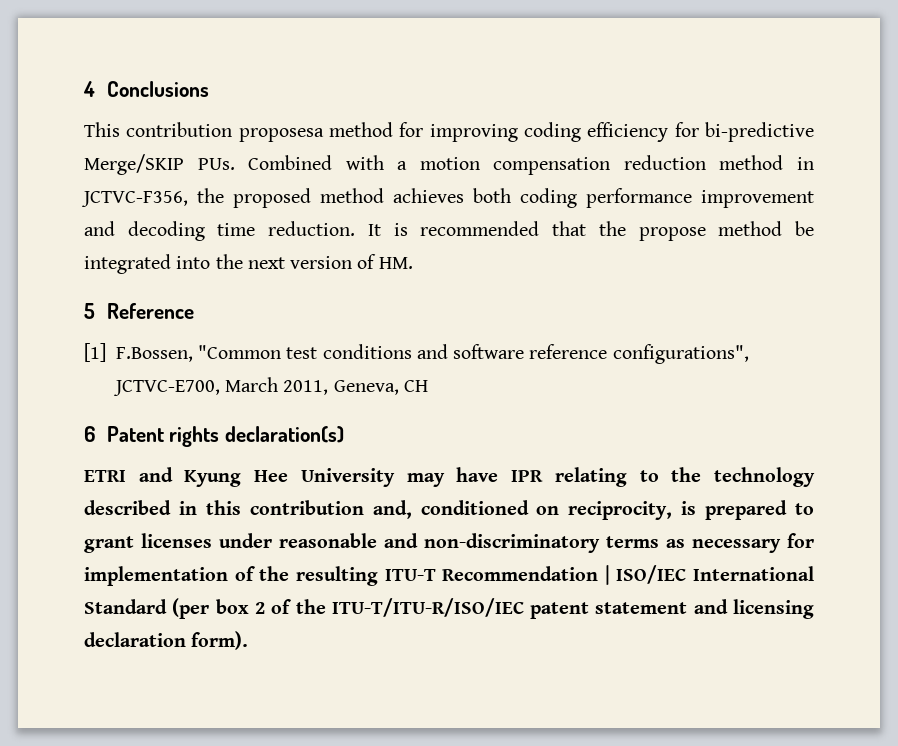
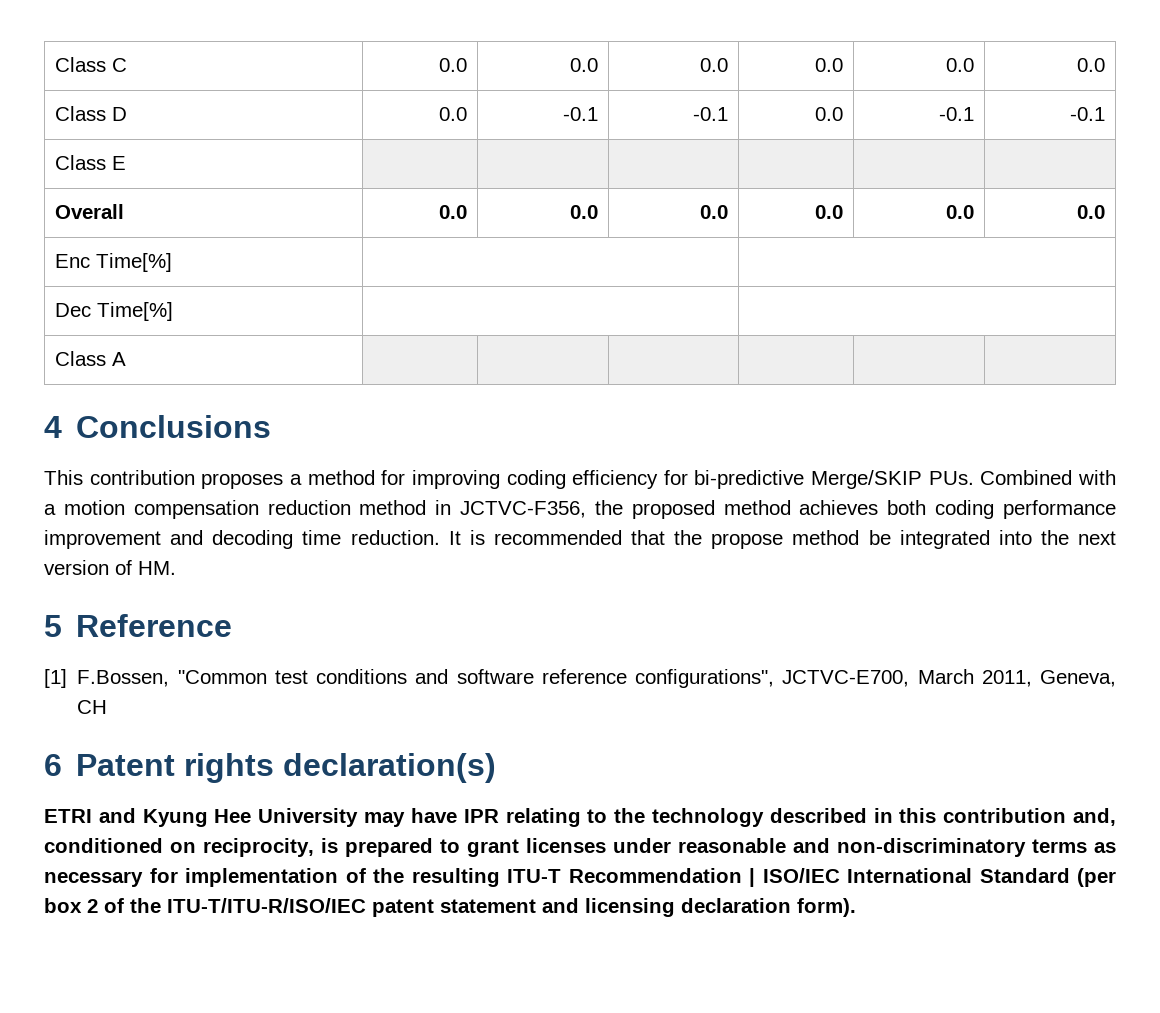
(83, 89) none -> [55,57,128,72] [438,58,467,72] [569,58,598,72] [699,58,728,72] [814,58,843,72] [945,58,974,72] [1076,58,1105,72] [55,106,128,121] [438,107,467,121] [562,107,598,121] [692,107,728,121] [814,107,843,121] [938,107,974,121] [1069,107,1105,121] [55,155,127,170] [55,204,125,219] [438,205,467,219] [569,205,598,219] [699,205,728,219] [814,205,843,219] [945,205,974,219] [1076,205,1105,219] [55,253,173,272] [55,302,174,321] [55,351,127,366] Class C | 0.0 | 0.0 | 0.0 | 0.0 | 0.0 | 0.0 // Class D | 0.0 | -0.1 | -0.1 | 0.0 | -0.1 | -0.1 // Class E | | | | | | // Overall | 0.0 | 0.0 | 0.0 | 0.0 | 0.0 | 0.0 // Enc Time[%] | | // Dec Time[%] | | // Class A | | | | | | //
[238,128,324,142] proposesa -> [201,473,302,489] proposes a

